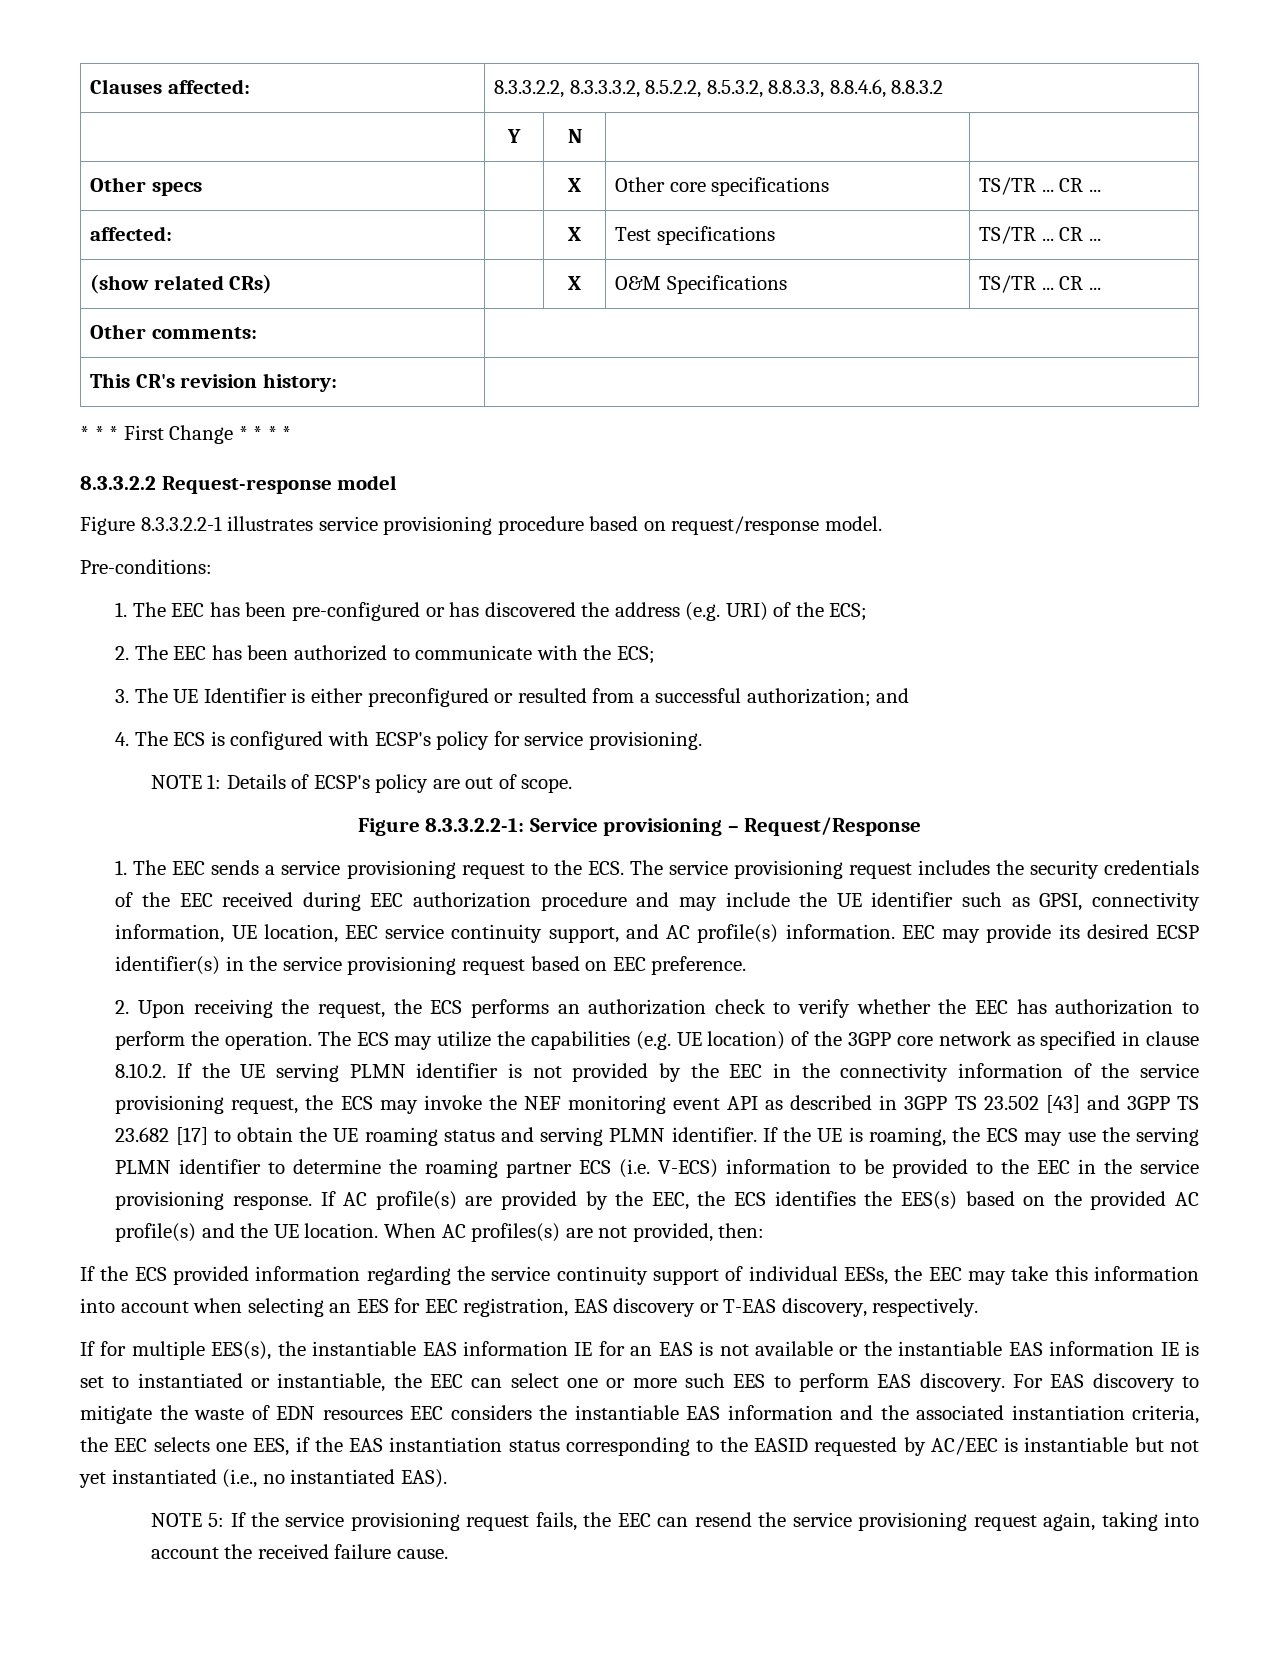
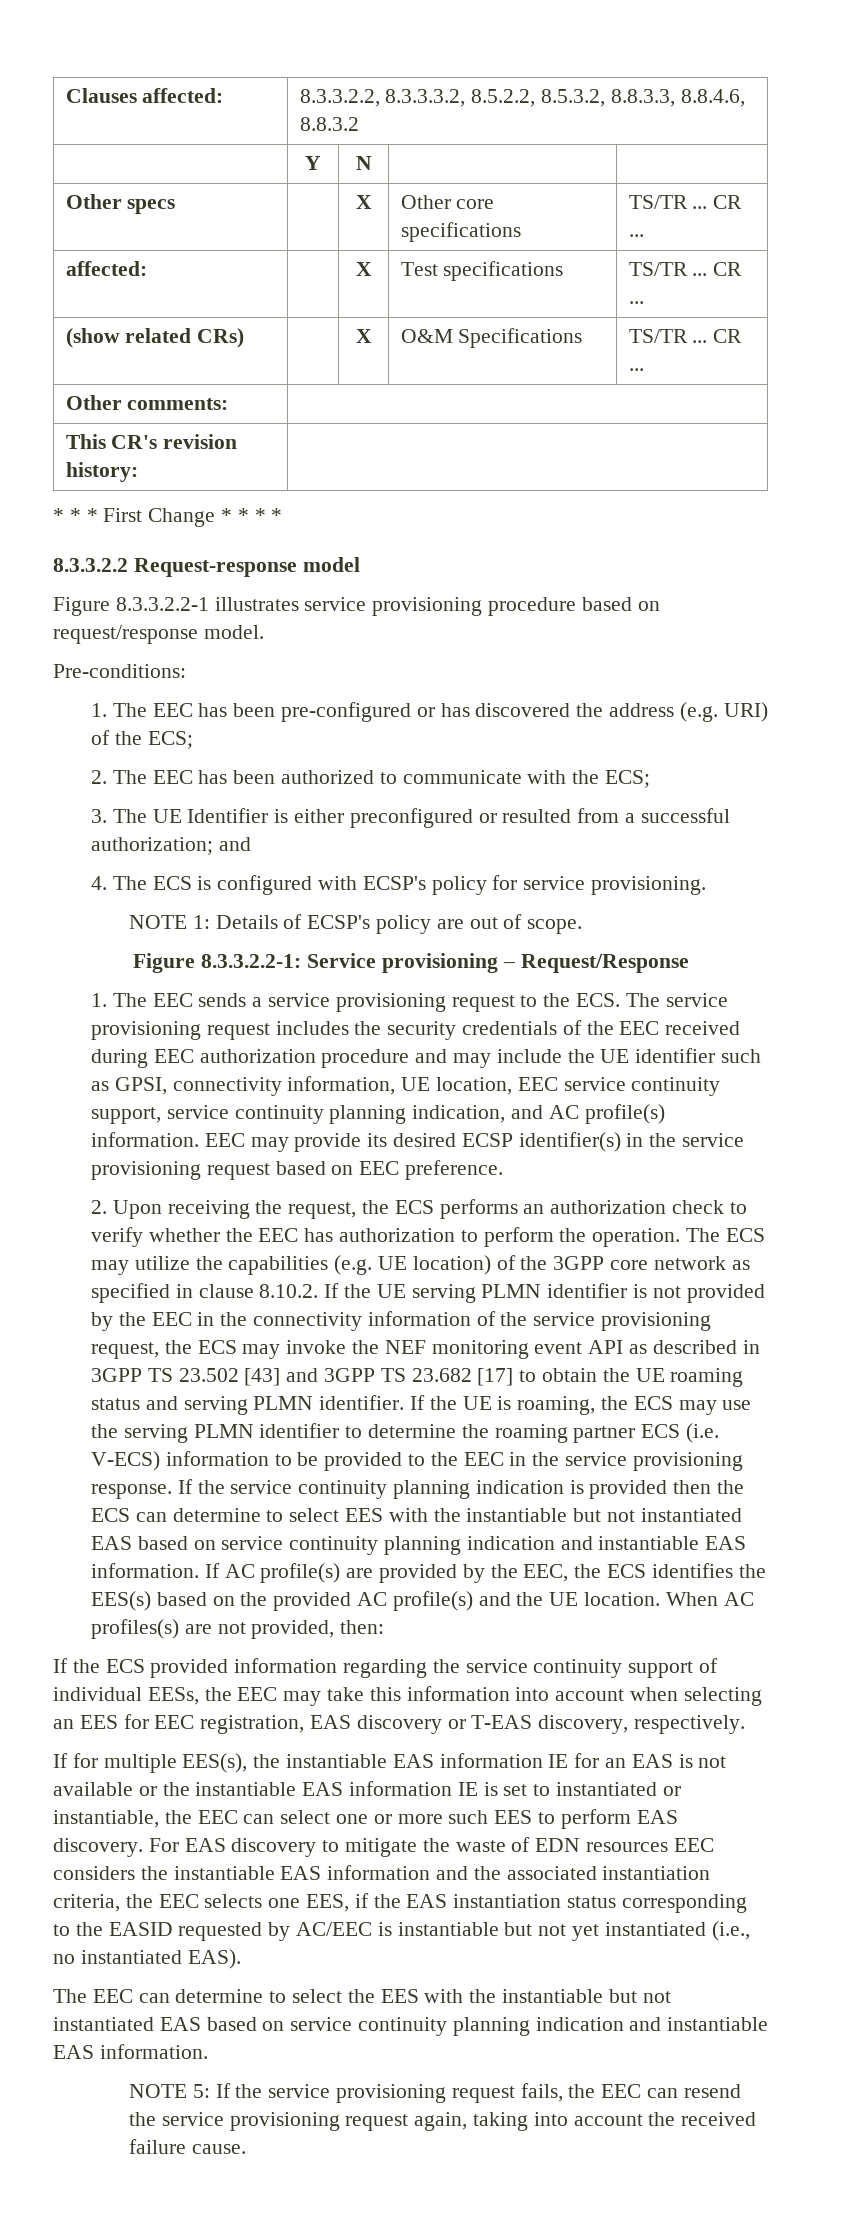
(619, 935) none -> [166,1105,506,1124] service continuity planning indication,
(336, 1198) none -> [197,1480,745,1499] [90,1508,742,1522] [90,1536,747,1555] [90,1563,220,1578] the service continuity planning indication is provided then the ECS can determine to select EES with the instantiable but not instantiated EAS based on service continuity planning indication and instantiable EAS information. If
(447, 1478) none -> [53,1989,671,2003] [53,2017,769,2036] [53,2044,208,2059] // The EEC can determine to select the EES with the instantiable but not instantiated EAS based on service continuity planning indication and instantiable EAS information.

